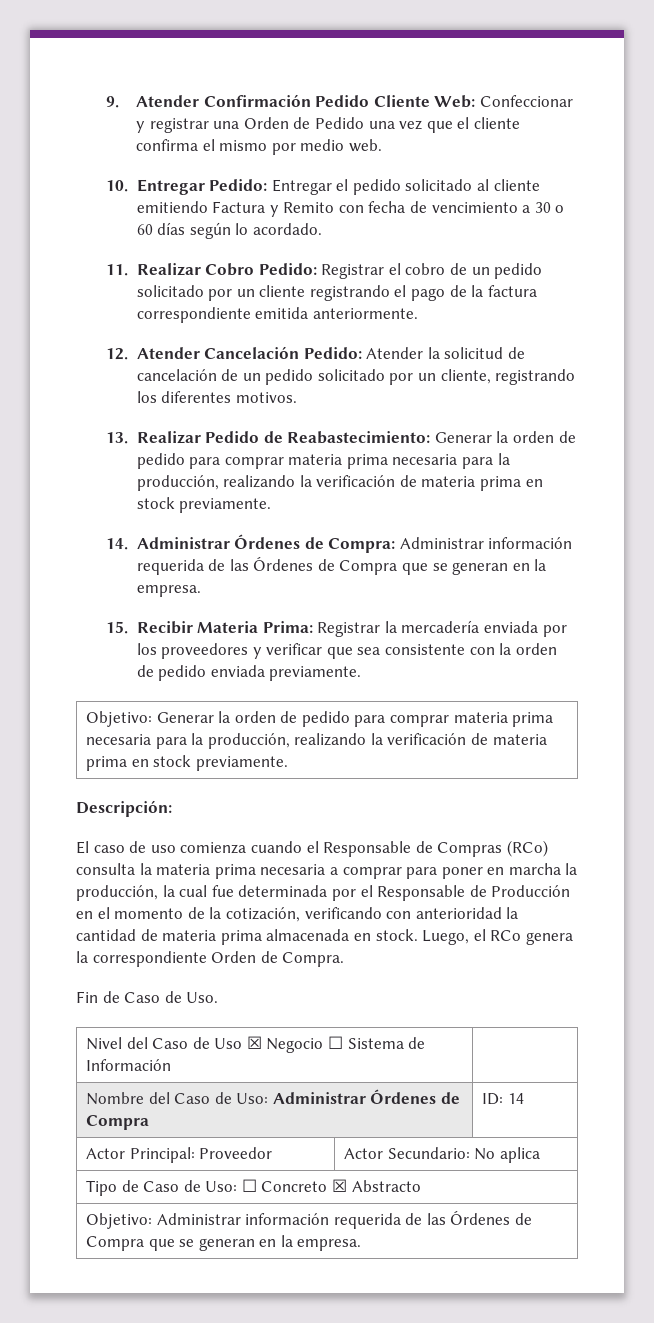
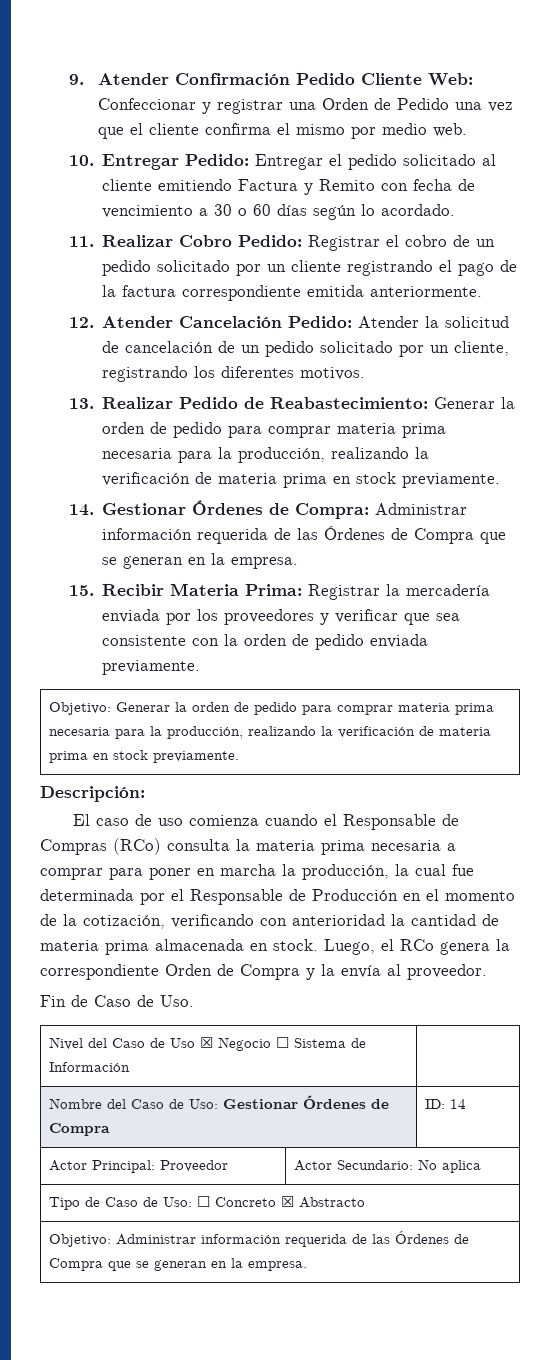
[136,537,230,549] Administrar -> [102,503,187,515] Gestionar
[282,952,345,967] Compra. -> [240,964,487,980] Compra y la envía al proveedor.
[272,1092,366,1104] Administrar -> [222,1099,298,1109] Gestionar

